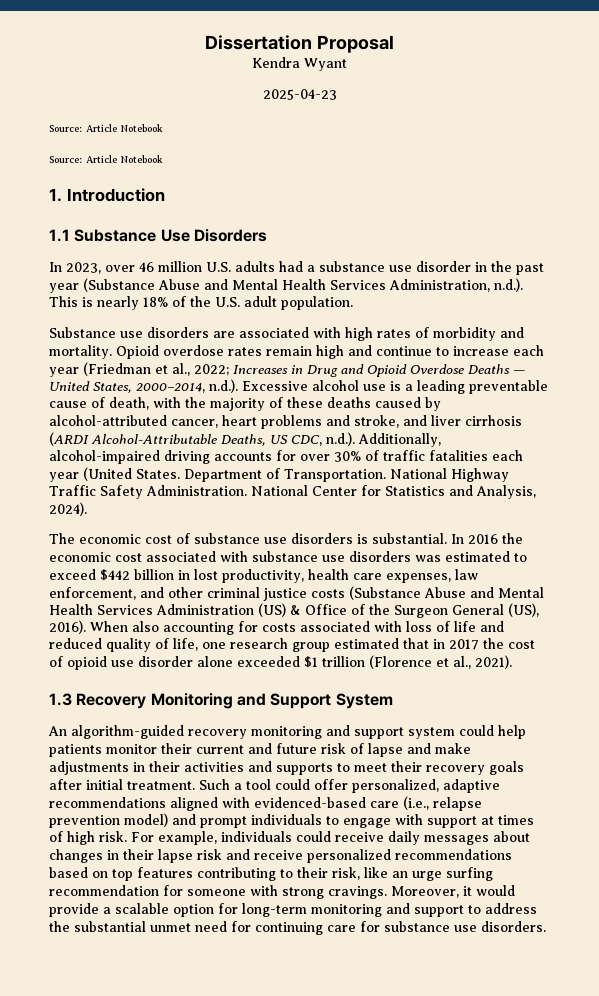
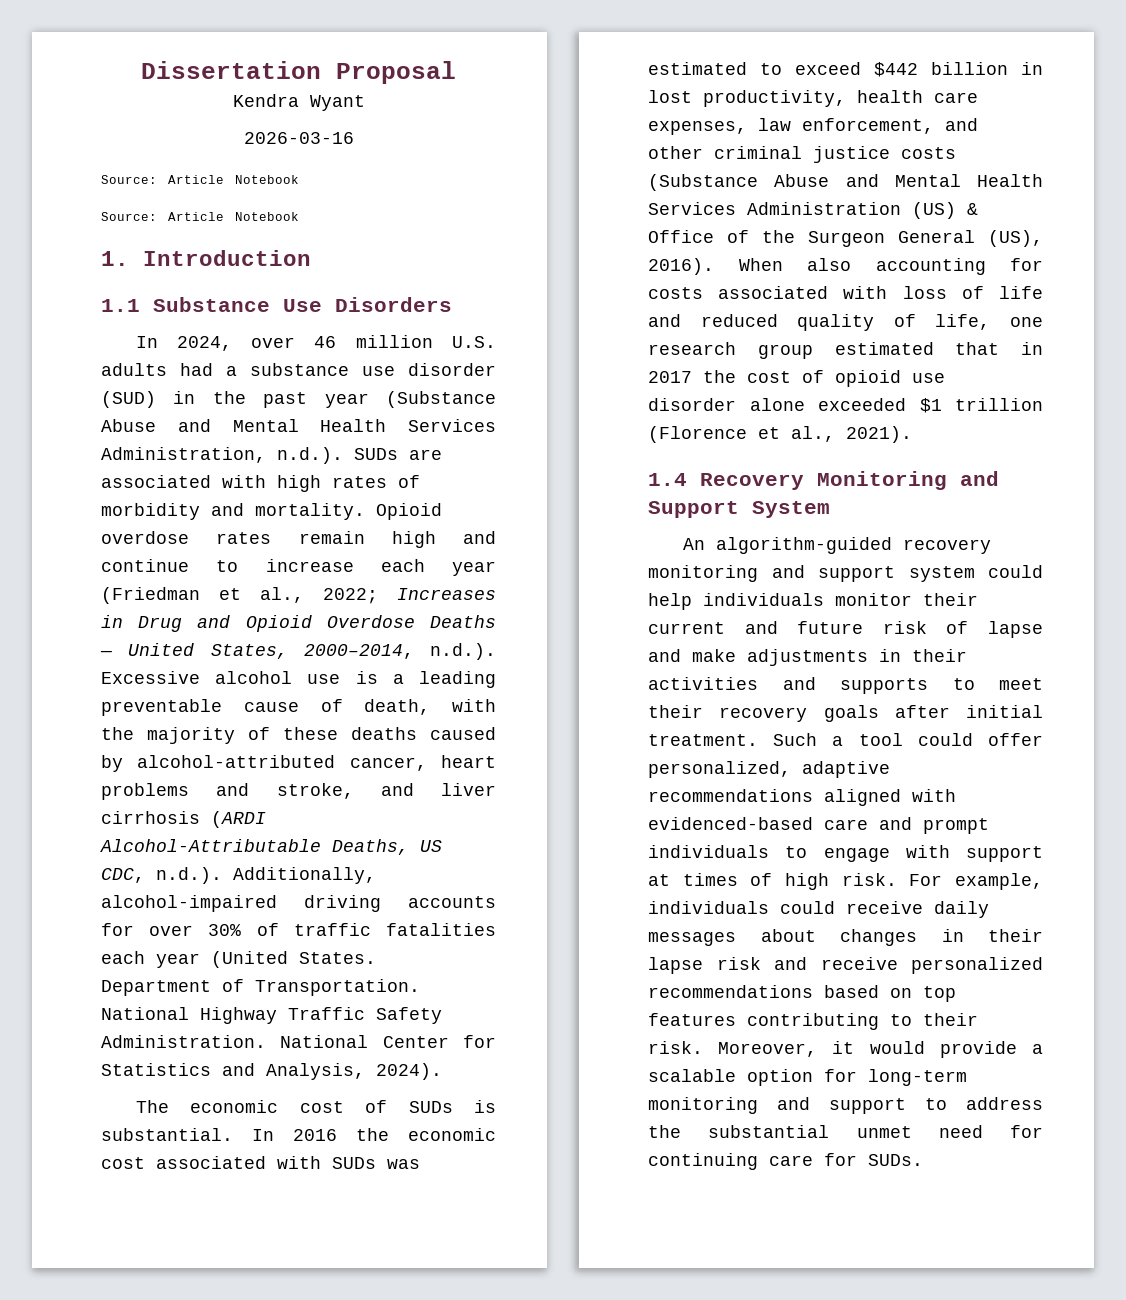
[262,89,337,100] 2025-04-23 -> [243,132,354,144] 2026-03-16
[66,262,101,274] 2023, -> [176,336,232,351] 2024,
(471, 266) none -> [101,391,156,408] (SUD)
[49,296,353,310] [49,327,209,338] This is nearly 18% of the U.S. adult population. // Substance use disorders -> [354,448,398,460] SUDs
[194,533,353,544] substance use disorders -> [408,1101,453,1113] SUDs
[252,551,411,562] substance use disorders -> [332,1157,376,1169] SUDs
[49,693,72,706] 1.3 -> [648,473,687,486] 1.4
[49,744,102,757] patients -> [703,593,824,606] individuals
[403,796,482,811] [49,813,168,828] (i.e., relapse prevention model) -> (868, 824) none
[332,867,493,881] [49,885,387,899] risk, like an urge surfing recommendation for someone with strong cravings. -> [648,1041,703,1054] risk.
[384,921,546,932] substance use disorders. -> [868,1154,923,1166] SUDs.

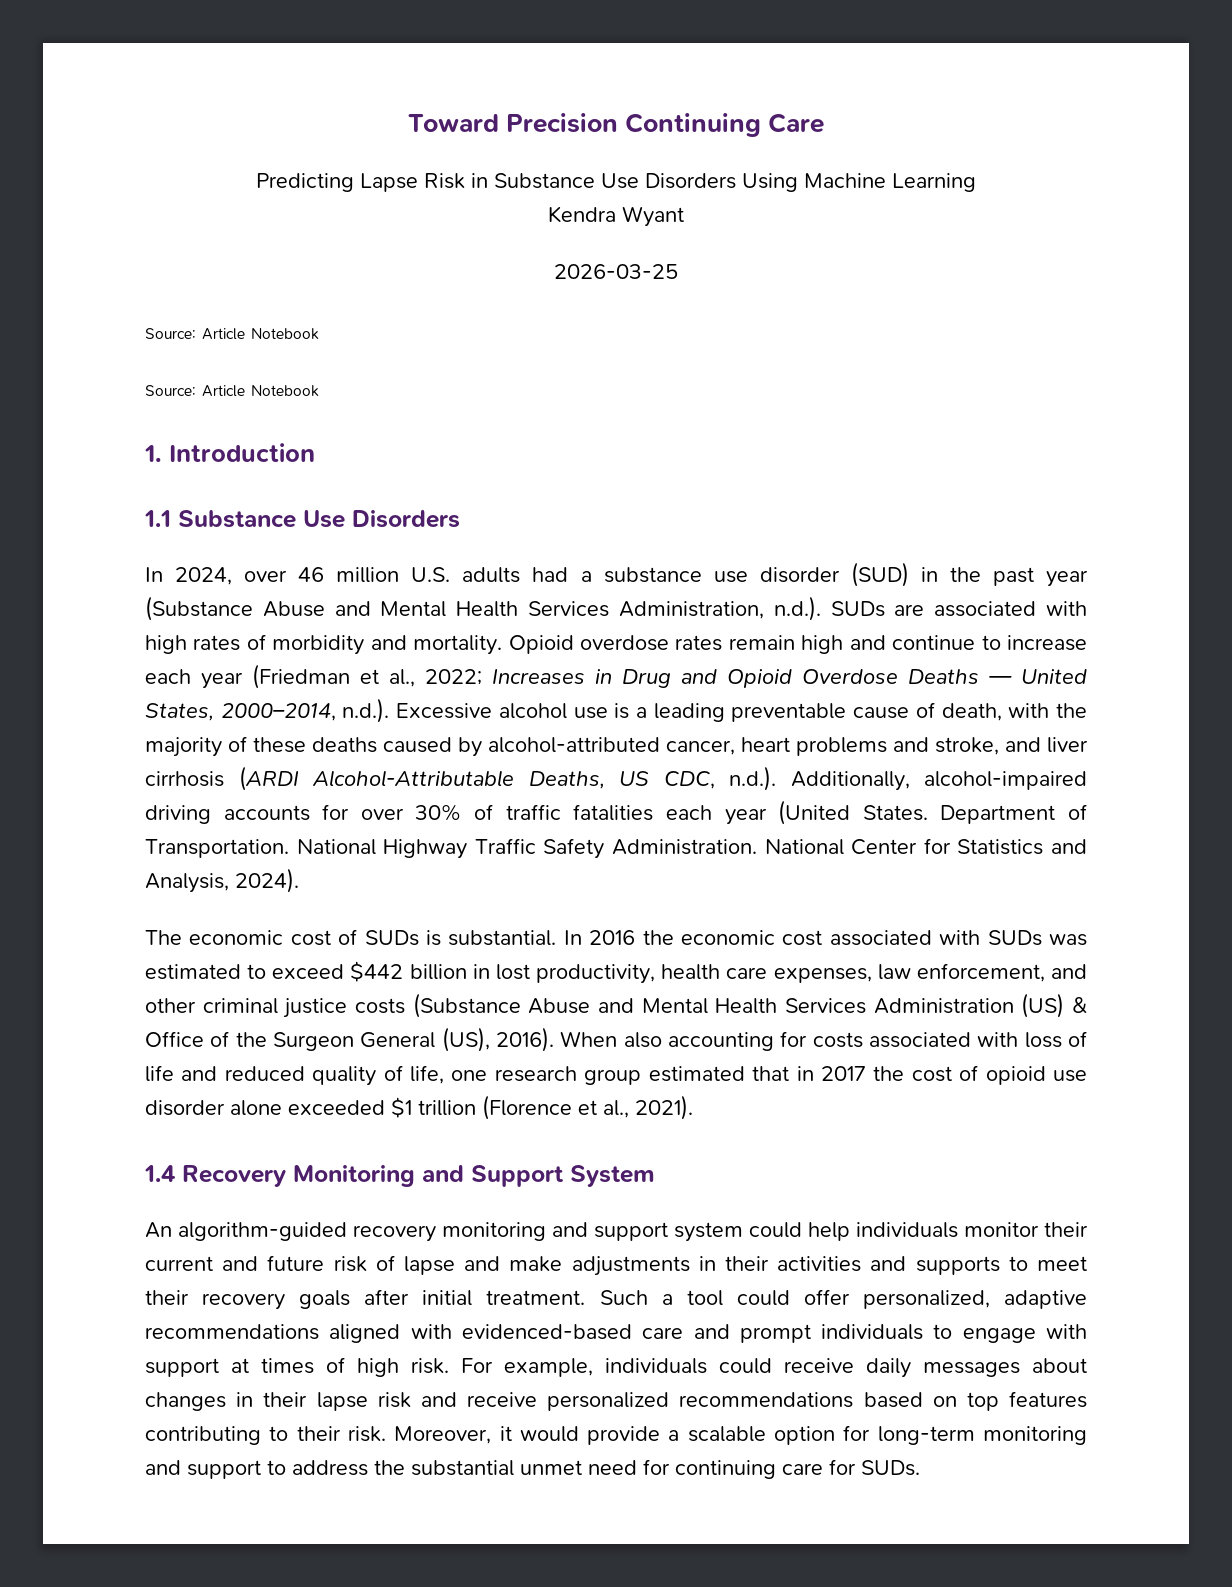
[141,61,456,84] Dissertation Proposal -> [407,113,825,137] [256,173,976,192] Toward Precision Continuing Care // Predicting Lapse Risk in Substance Use Disorders Using Machine Learning
[243,132,354,144] 2026-03-16 -> [554,264,678,279] 2026-03-25

